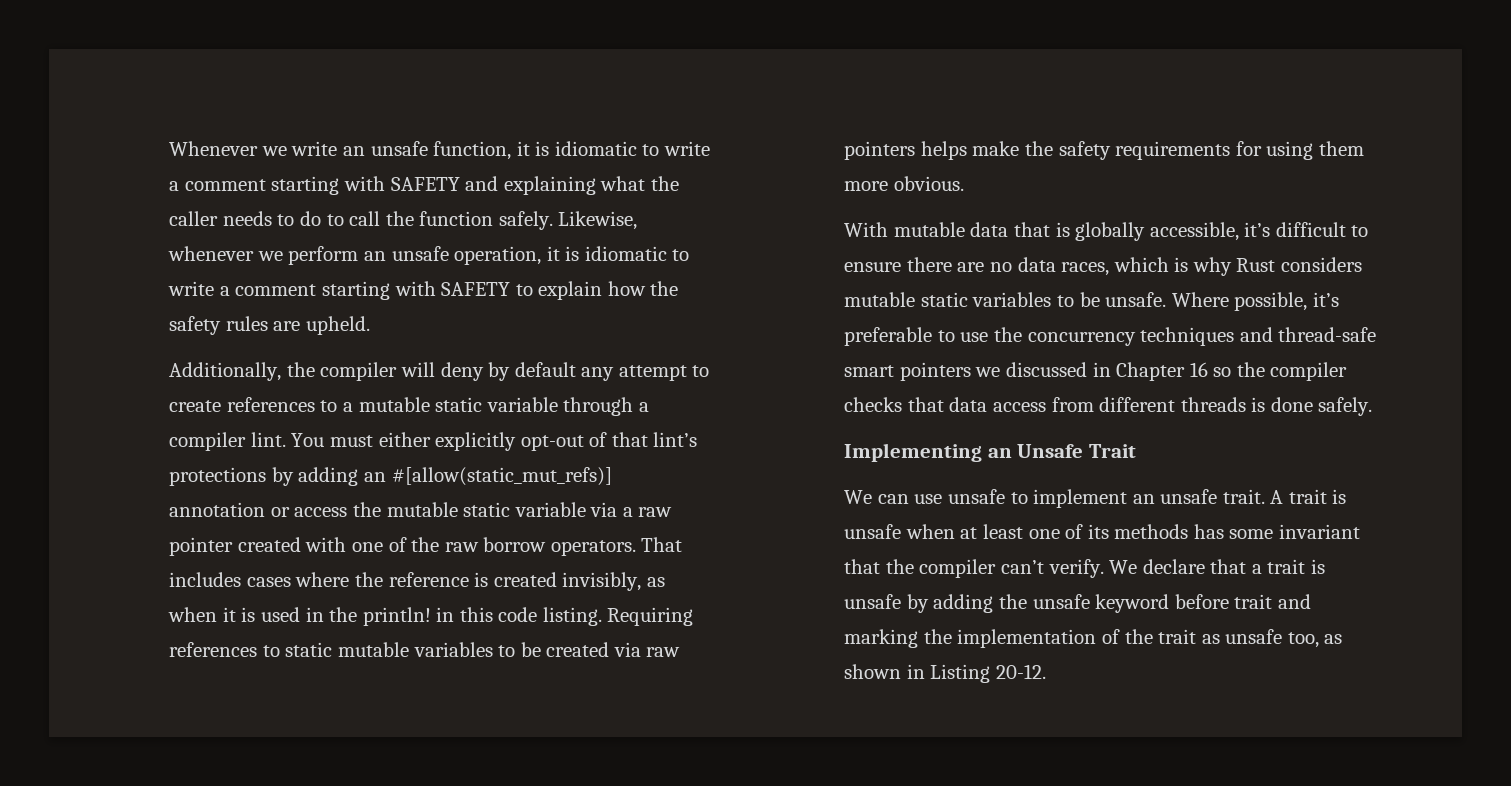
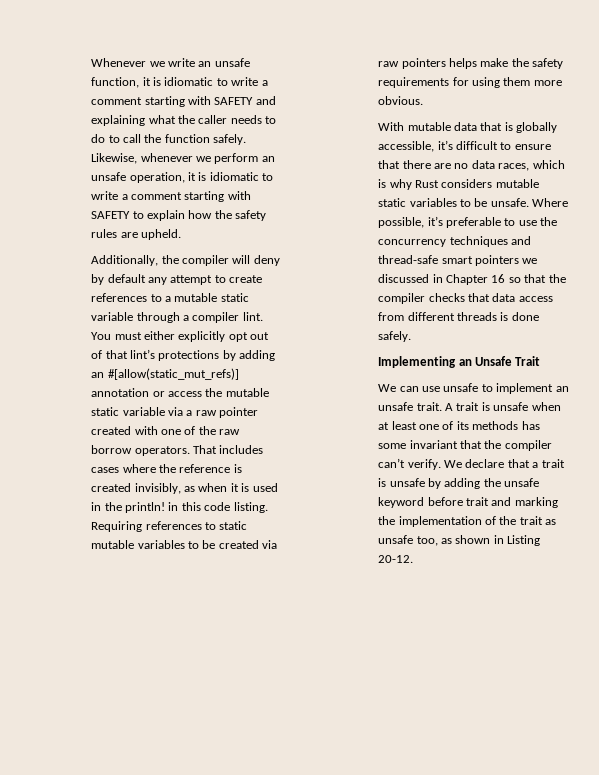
[520,435,584,451] opt-out -> [228,332,270,342] opt out
(902, 267) none -> [378,160,401,169] that
(1232, 372) none -> [524,274,547,283] that

